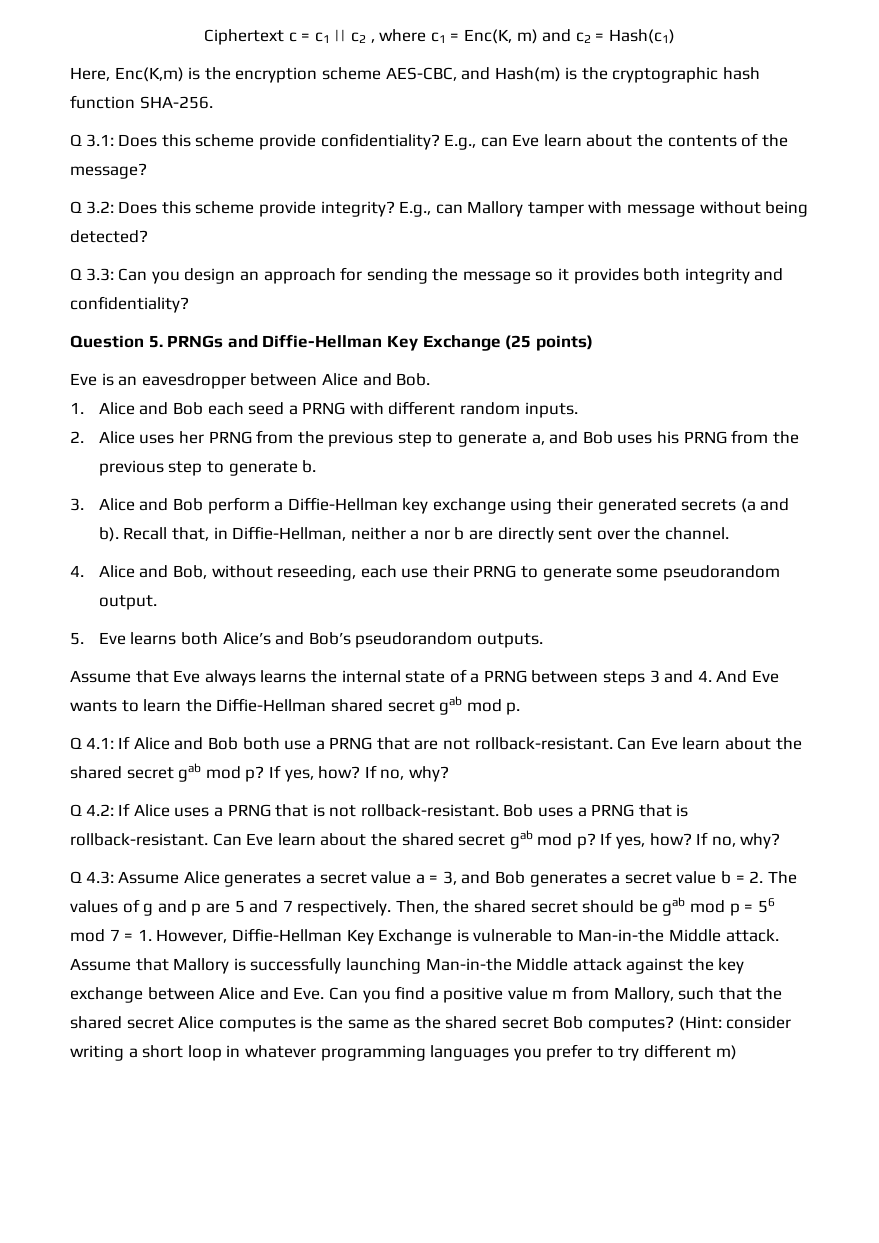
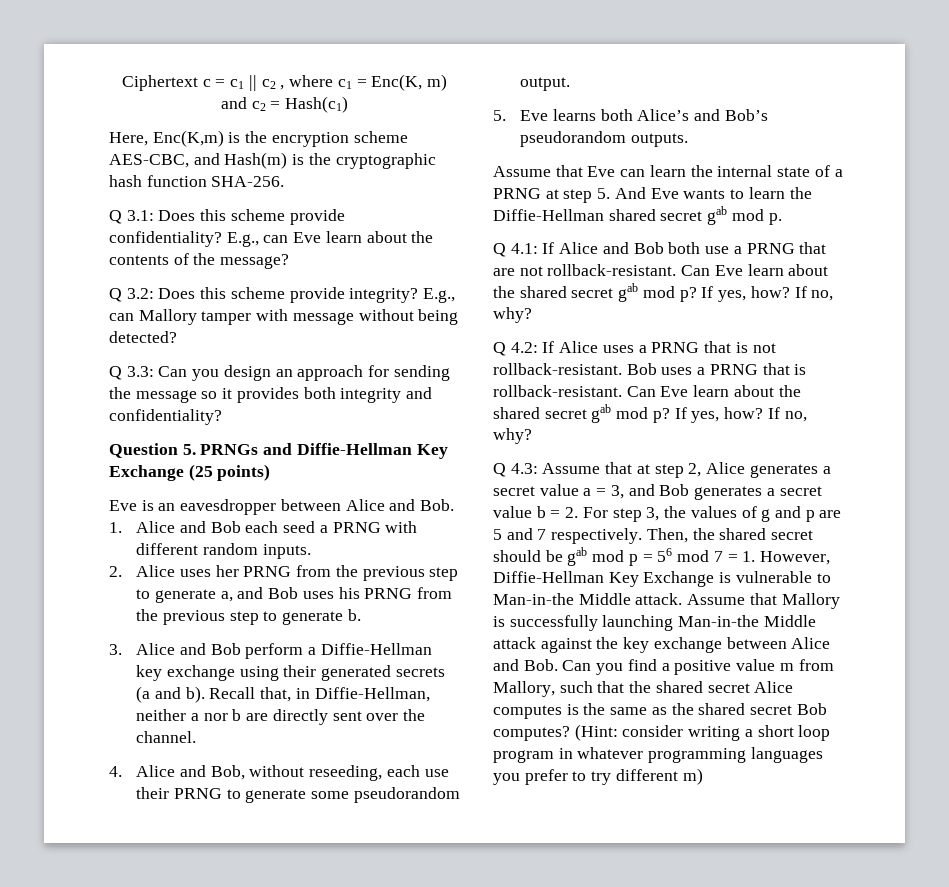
[204,670,307,686] always learns -> [620,165,686,177] can learn
[531,670,712,686] between steps 3 and 4. -> [545,188,611,203] at step 5.
(180, 877) none -> [605,462,702,478] that at step 2,
[767,871,797,884] The -> [582,506,687,522] For step 3, the
[293,987,325,1000] Eve. -> [523,659,558,671] Bob.
(222, 1053) none -> [493,750,554,763] program

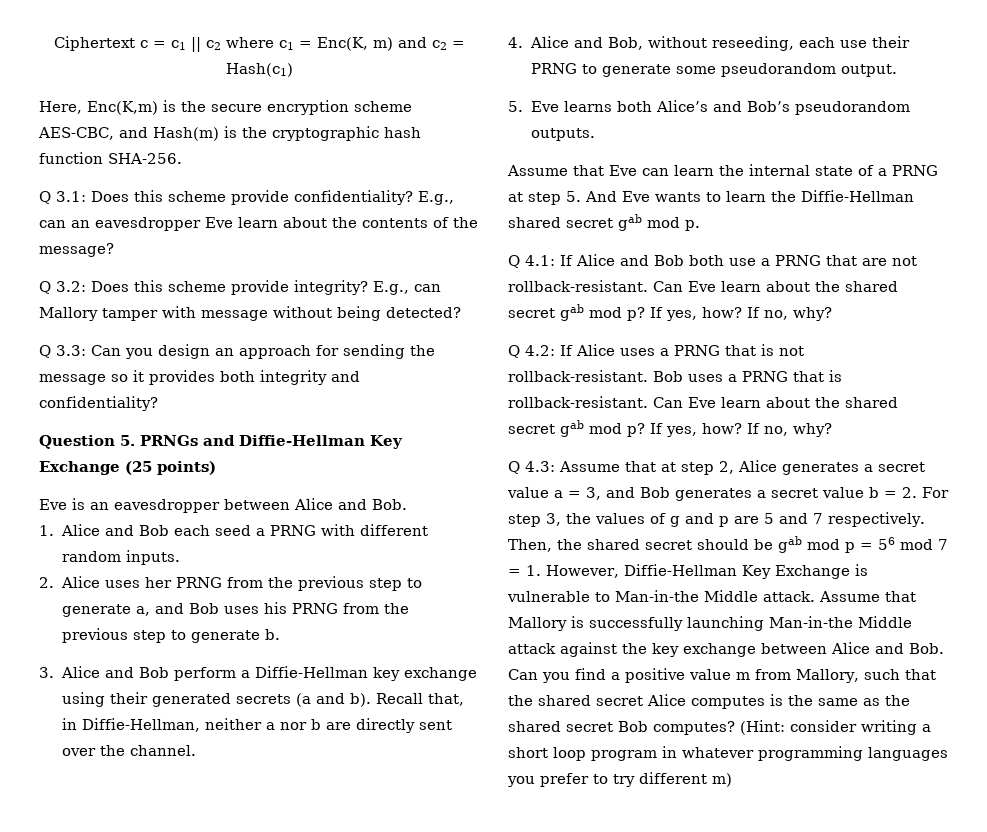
[280,85,285,90] , -> (221, 45) none
(268, 137) none -> [211,104,262,112] secure
(289, 239) none -> [71,217,201,231] an eavesdropper

